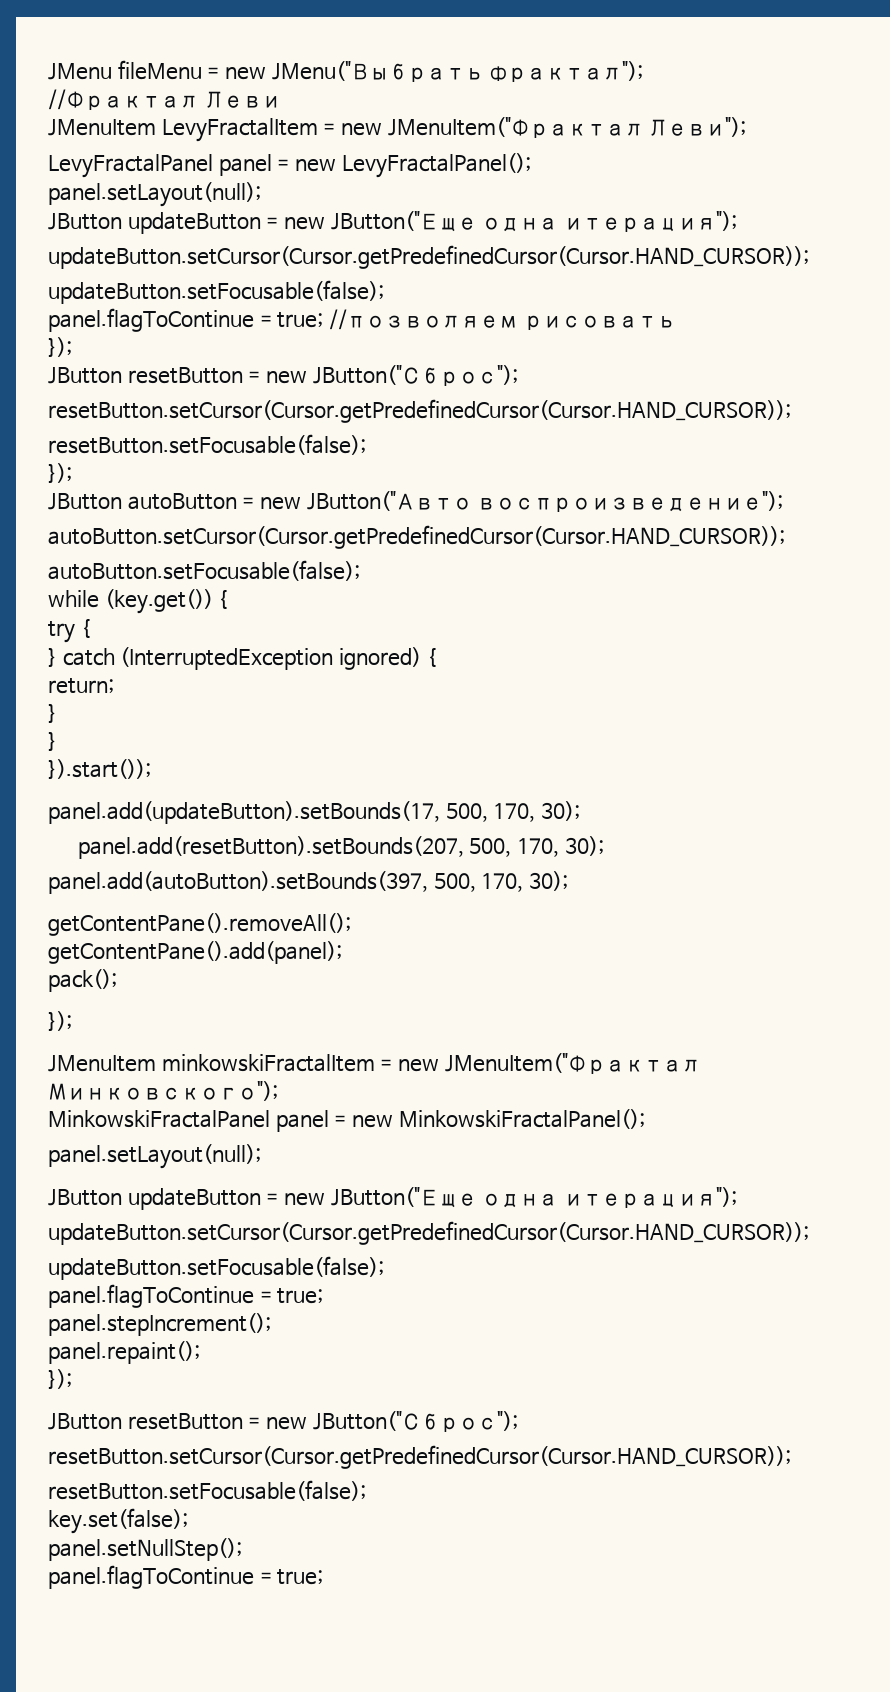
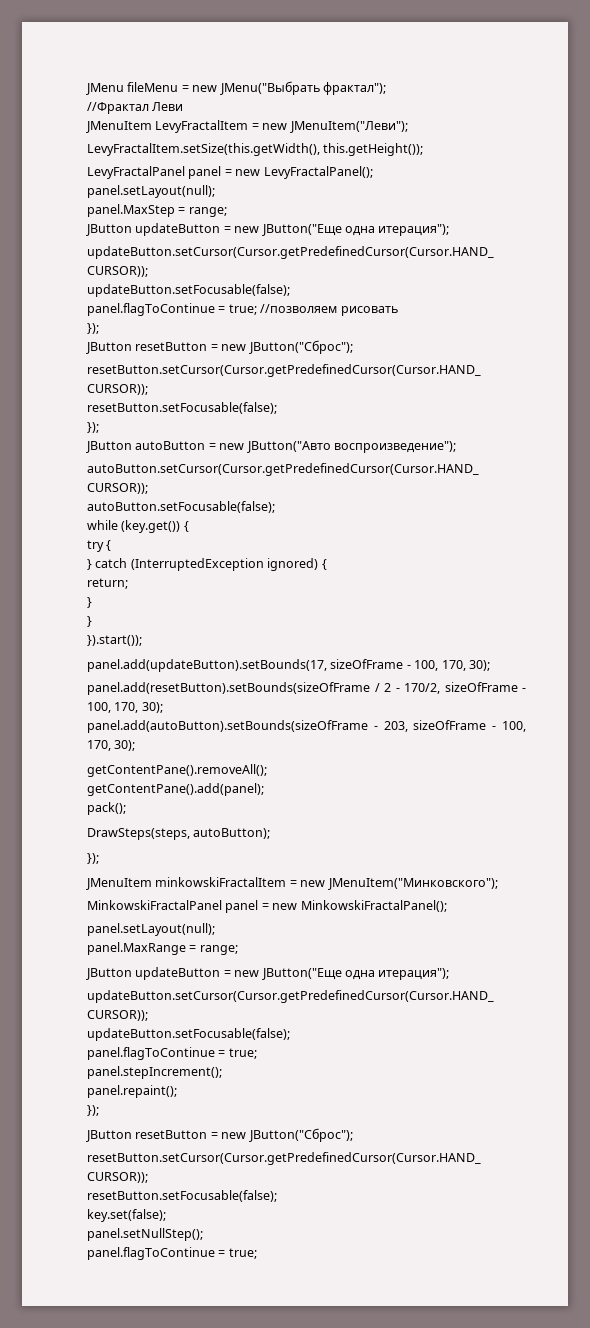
[387,117,747,138] JMenuItem("Фрактал Леви"); -> [289,121,408,133] [87,143,424,156] JMenuItem("Леви"); // LevyFractalItem.setSize(this.getWidth(), this.getHeight());
(261, 194) none -> [87,204,227,217] // panel.MaxStep = range;
[445,801,580,822] [77,836,604,859] [48,871,476,894] 500, 170, 30); // panel.add(resetButton).setBounds(207, 500, 170, 30); // panel.add(autoButton).setBounds(397, 500, -> [330,659,490,671] [87,682,526,695] [87,702,163,713] [87,720,526,733] sizeOfFrame - 100, 170, 30); // panel.add(resetButton).setBounds(sizeOfFrame / 2 - 170/2, sizeOfFrame - 100, 170, 30); // panel.add(autoButton).setBounds(sizeOfFrame - 203, sizeOfFrame - 100,
(117, 980) none -> [87,828,271,840] // DrawSteps(steps, autoButton);
[444,1053,701,1074] [48,1081,278,1101] JMenuItem("Фрактал Минковского"); -> [327,878,498,890] JMenuItem("Минковского");
(261, 1156) none -> [87,942,238,955] // panel.MaxRange = range;

